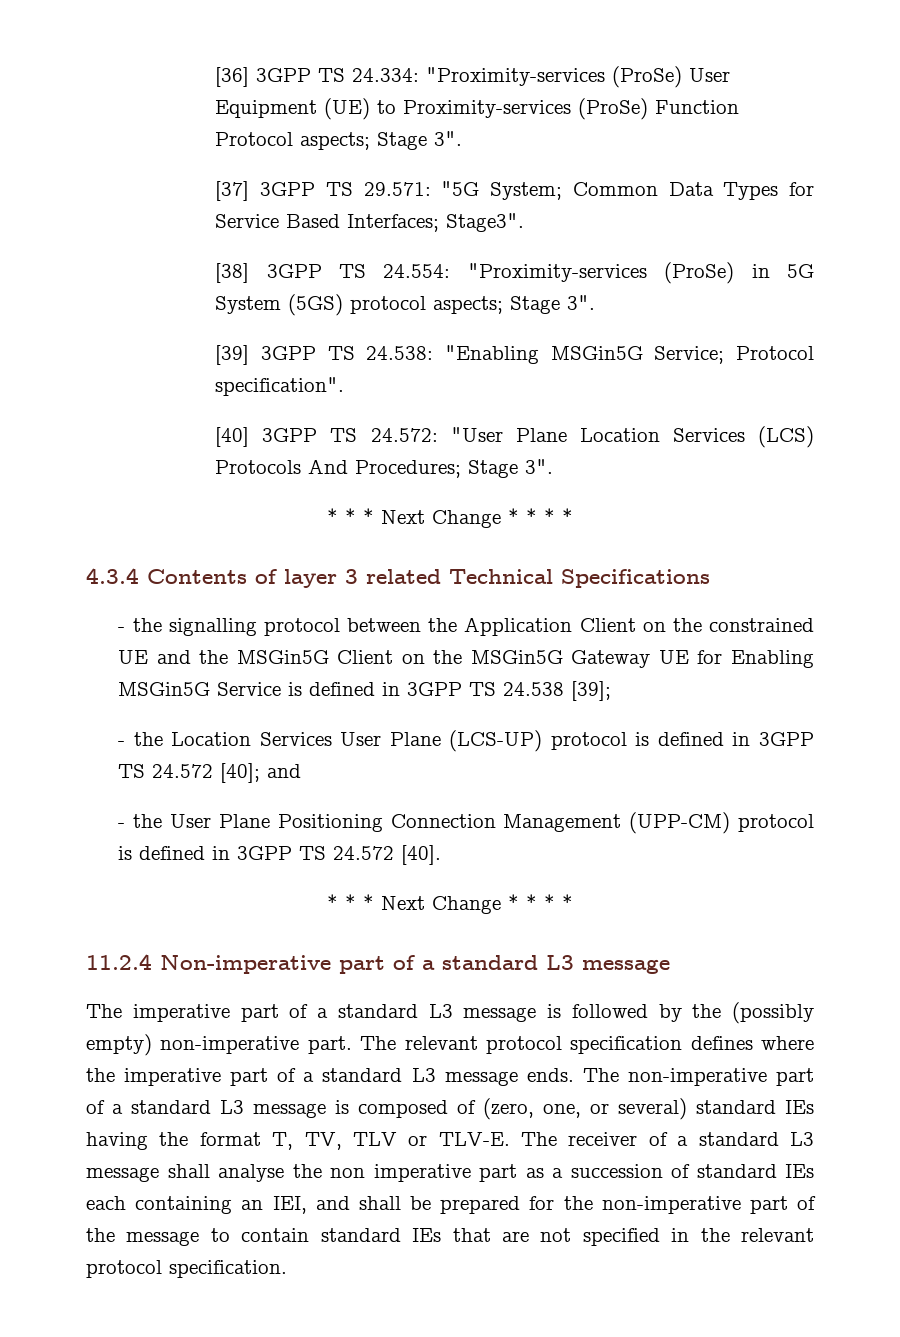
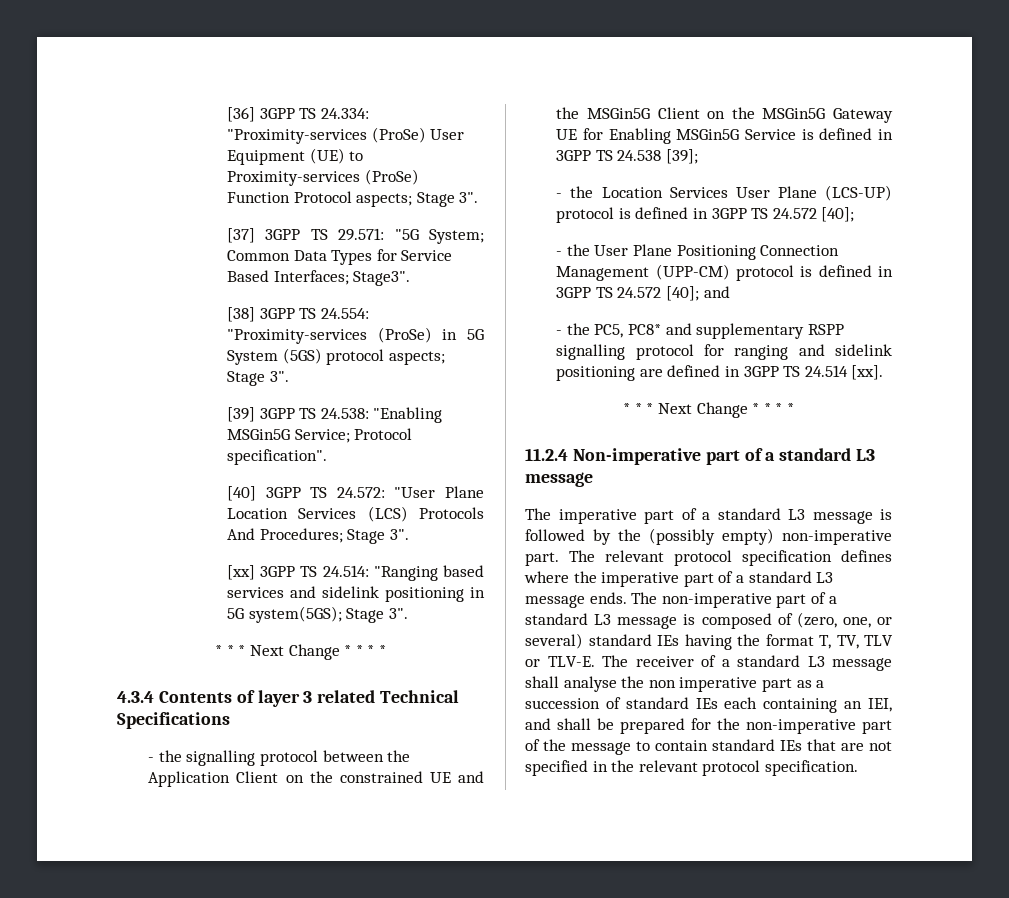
(554, 466) none -> [227,565,484,581] [227,586,485,602] [227,606,408,623] // [xx] 3GPP TS 24.514: "Ranging based services and sidelink positioning in 5G system(5GS); Stage 3".
[267,764,302,778] and -> (855, 214) none
[401,845,442,865] [40]. -> [666,286,730,301] [556,323,844,339] [556,344,892,360] [556,365,884,381] [40]; and // - the PC5, PC8* and supplementary RSPP signalling protocol for ranging and sidelink positioning are defined in 3GPP TS 24.514 [xx].

